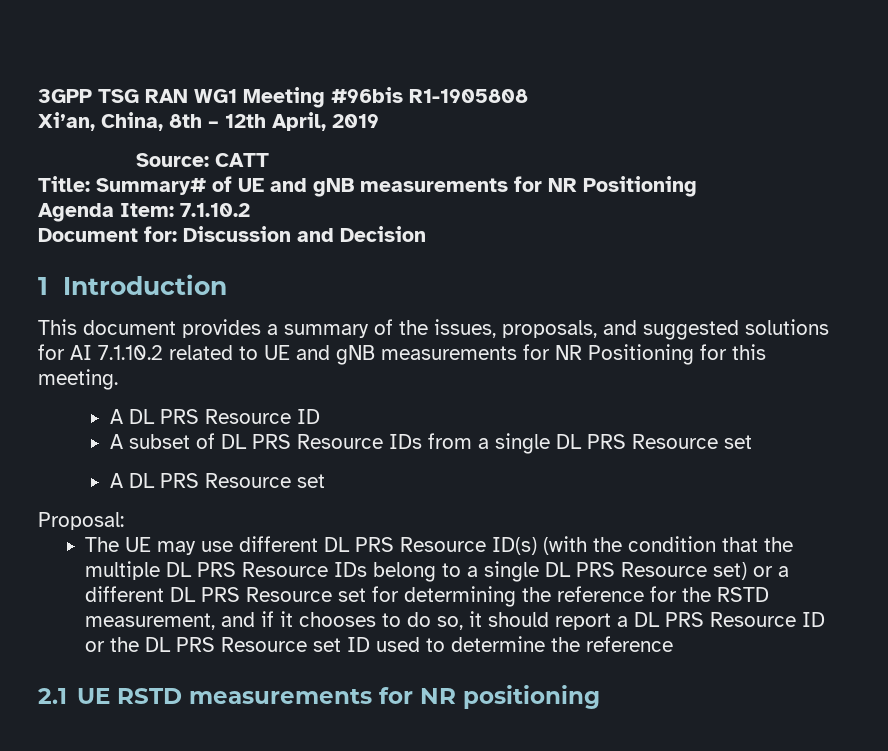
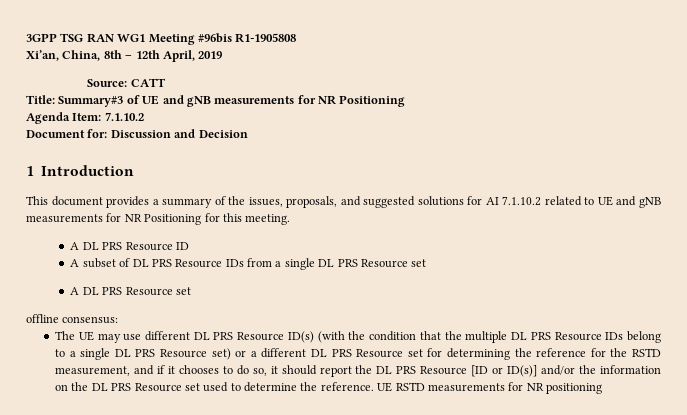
[96,178,206,195] Summary# -> [58,96,124,107] Summary#3
[38,512,124,530] Proposal: -> [26,314,119,324] offline consensus:
[617,612,826,627] [85,641,106,652] a DL PRS Resource ID or -> [355,365,661,377] [55,384,69,391] the DL PRS Resource [ID or ID(s)] and/or the information on
[347,637,371,652] ID -> (200, 387) none
[586,636,674,652] [38,688,67,704] reference // 2.1 -> [320,382,374,391] reference.

